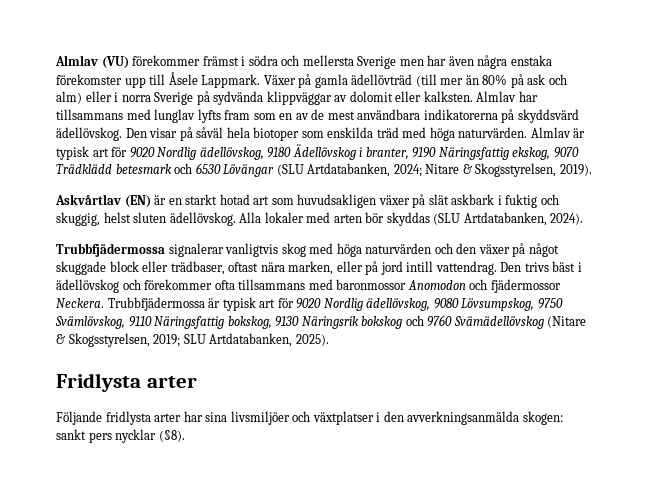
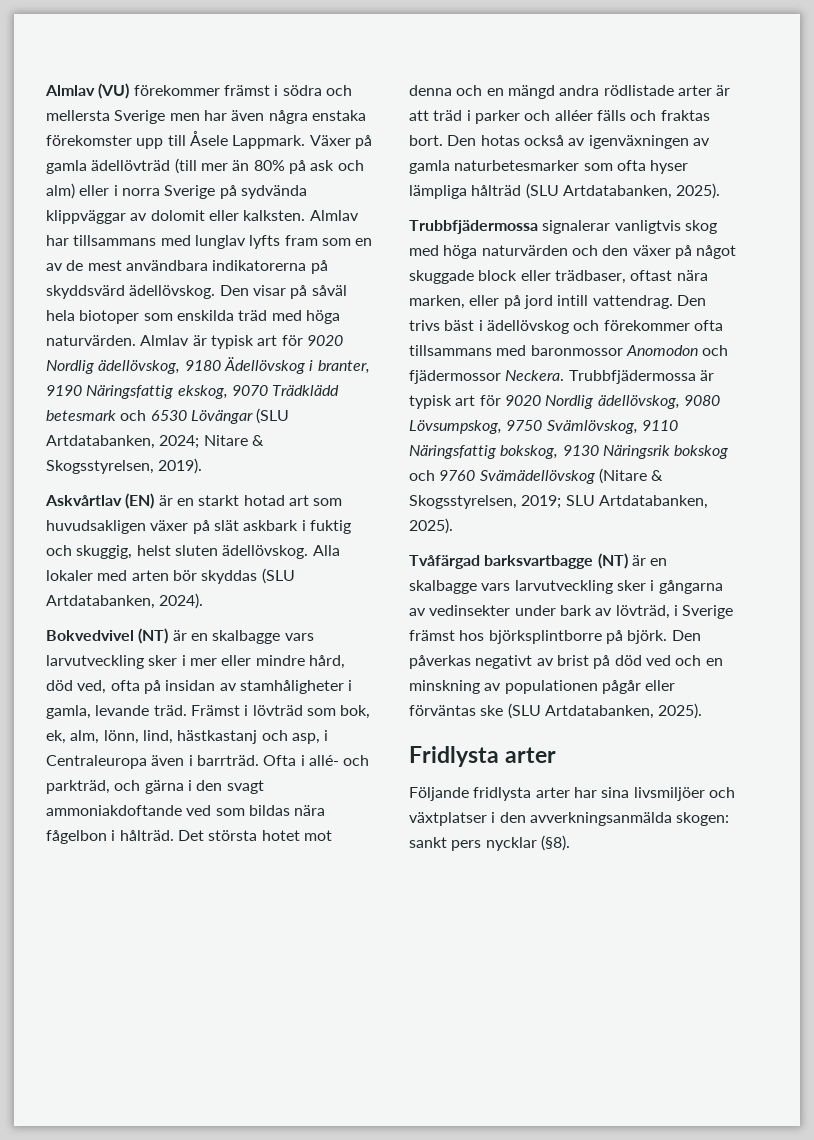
(584, 219) none -> [46,628,314,644] [46,655,345,669] [46,680,353,694] [46,705,371,719] [46,730,329,744] [46,755,370,769] [46,780,264,794] [46,805,326,816] [46,830,332,844] [409,85,731,99] [409,110,710,124] [409,135,710,149] [409,160,689,174] [409,183,721,199] // Bokvedvivel (NT) är en skalbagge vars larvutveckling sker i mer eller mindre hård, död ved, ofta på insidan av stamhåligheter i gamla, levande träd. Främst i lövträd som bok, ek, alm, lönn, lind, hästkastanj och asp, i Centraleuropa även i barrträd. Ofta i allé- och parkträd, och gärna i den svagt ammoniakdoftande ved som bildas nära fågelbon i hålträd. Det största hotet mot denna och en mängd andra rödlistade arter är att träd i parker och alléer fälls och fraktas bort. Den hotas också av igenväxningen av gamla naturbetesmarker som ofta hyser lämpliga hålträd (SLU Artdatabanken, 2025).
(329, 340) none -> [409,553,668,569] [409,580,723,594] [409,605,734,619] [409,630,701,644] [409,655,723,669] [409,680,676,694] [409,703,703,719] // Tvåfärgad barksvartbagge (NT) är en skalbagge vars larvutveckling sker i gångarna av vedinsekter under bark av lövträd, i Sverige främst hos björksplintborre på björk. Den påverkas negativt av brist på död ved och en minskning av populationen pågår eller förväntas ske (SLU Artdatabanken, 2025).

